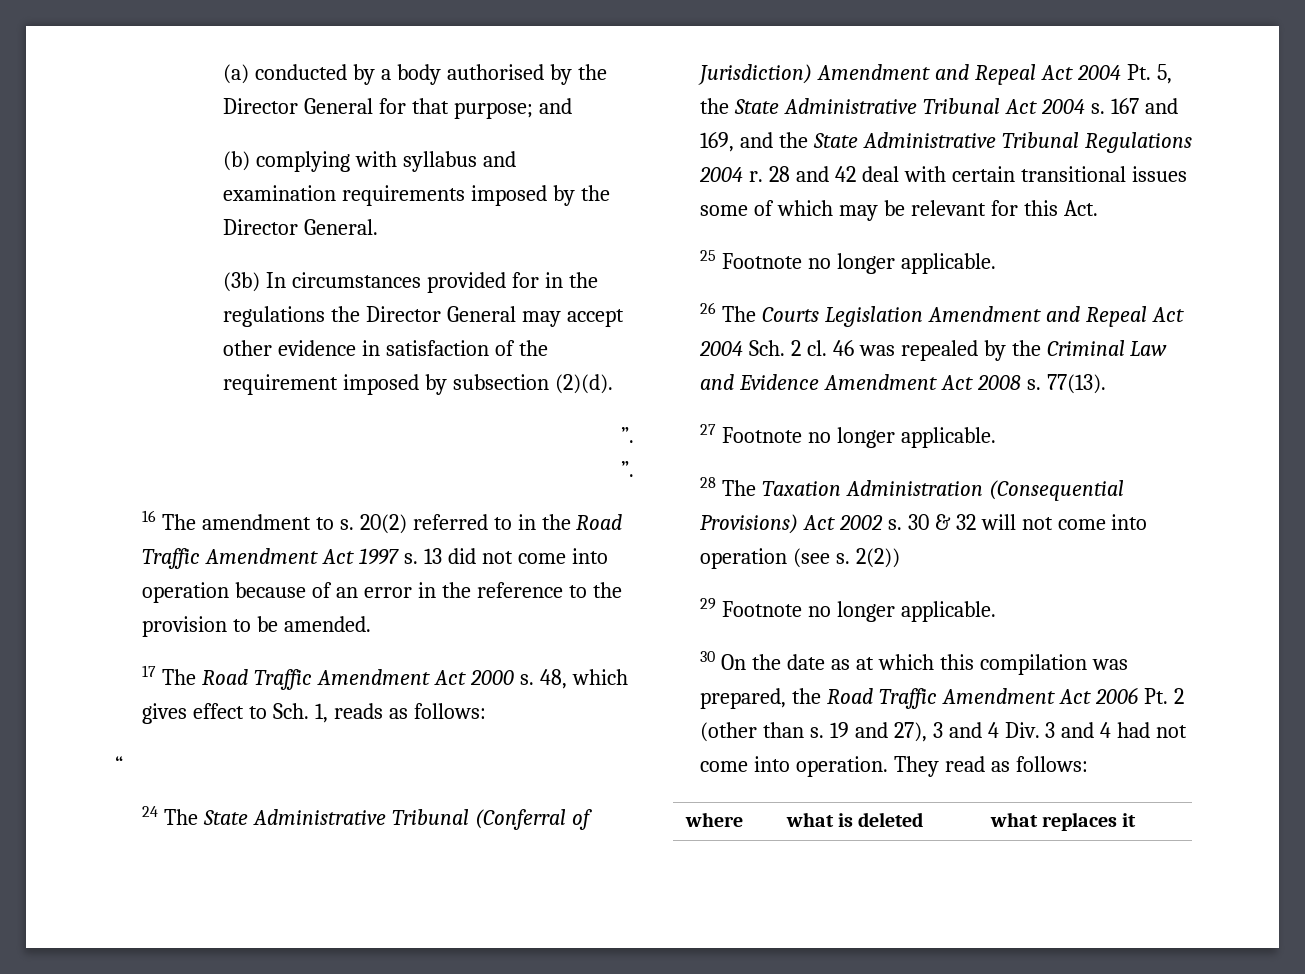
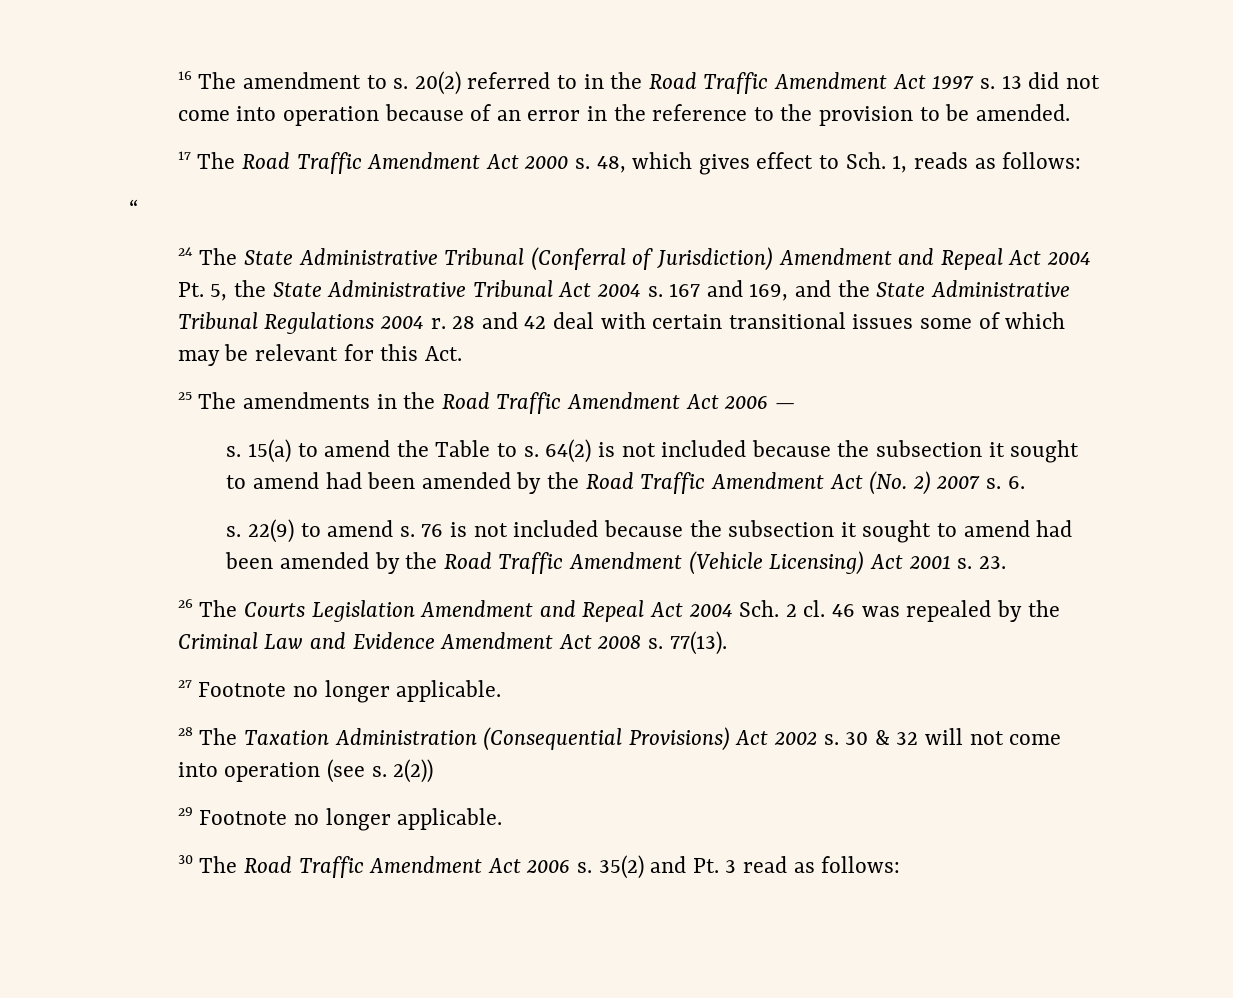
[223,64,607,85] [223,98,572,119] [223,151,516,172] [223,185,610,206] [223,219,379,235] [223,272,598,293] [223,306,624,327] [223,340,548,356] [223,374,613,395] [621,427,634,443] [621,461,634,477] (a) conducted by a body authorised by the Director General for that purpose; and // (b) complying with syllabus and examination requirements imposed by the Director General. // (3b) In circumstances provided for in the regulations the Director General may accept other evidence in satisfaction of the requirement imposed by subsection (2)(d). // ”. // ”. // -> (177, 75) none
[721,253,996,274] Footnote no longer applicable. -> [198,392,795,414] [226,439,1080,463] [226,471,1025,495] [226,519,1073,543] [225,551,1006,575] The amendments in the Road Traffic Amendment Act 2006 — // s. 15(a) to amend the Table to s. 64(2) is not included because the subsection it sought to amend had been amended by the Road Traffic Amendment Act (No. 2) 2007 s. 6. // s. 22(9) to amend s. 76 is not included because the subsection it sought to amend had been amended by the Road Traffic Amendment (Vehicle Licensing) Act 2001 s. 23.
[720,654,1128,675] [700,687,1184,709] [700,722,1188,742] [700,756,1088,777] [684,812,743,827] [785,812,924,827] [989,812,1137,831] On the date as at which this compilation was prepared, the Road Traffic Amendment Act 2006 Pt. 2 (other than s. 19 and 27), 3 and 4 Div. 3 and 4 had not come into operation. They read as follows: // where | what is deleted | what replaces it -> [199,855,901,879] The Road Traffic Amendment Act 2006 s. 35(2) and Pt. 3 read as follows:

